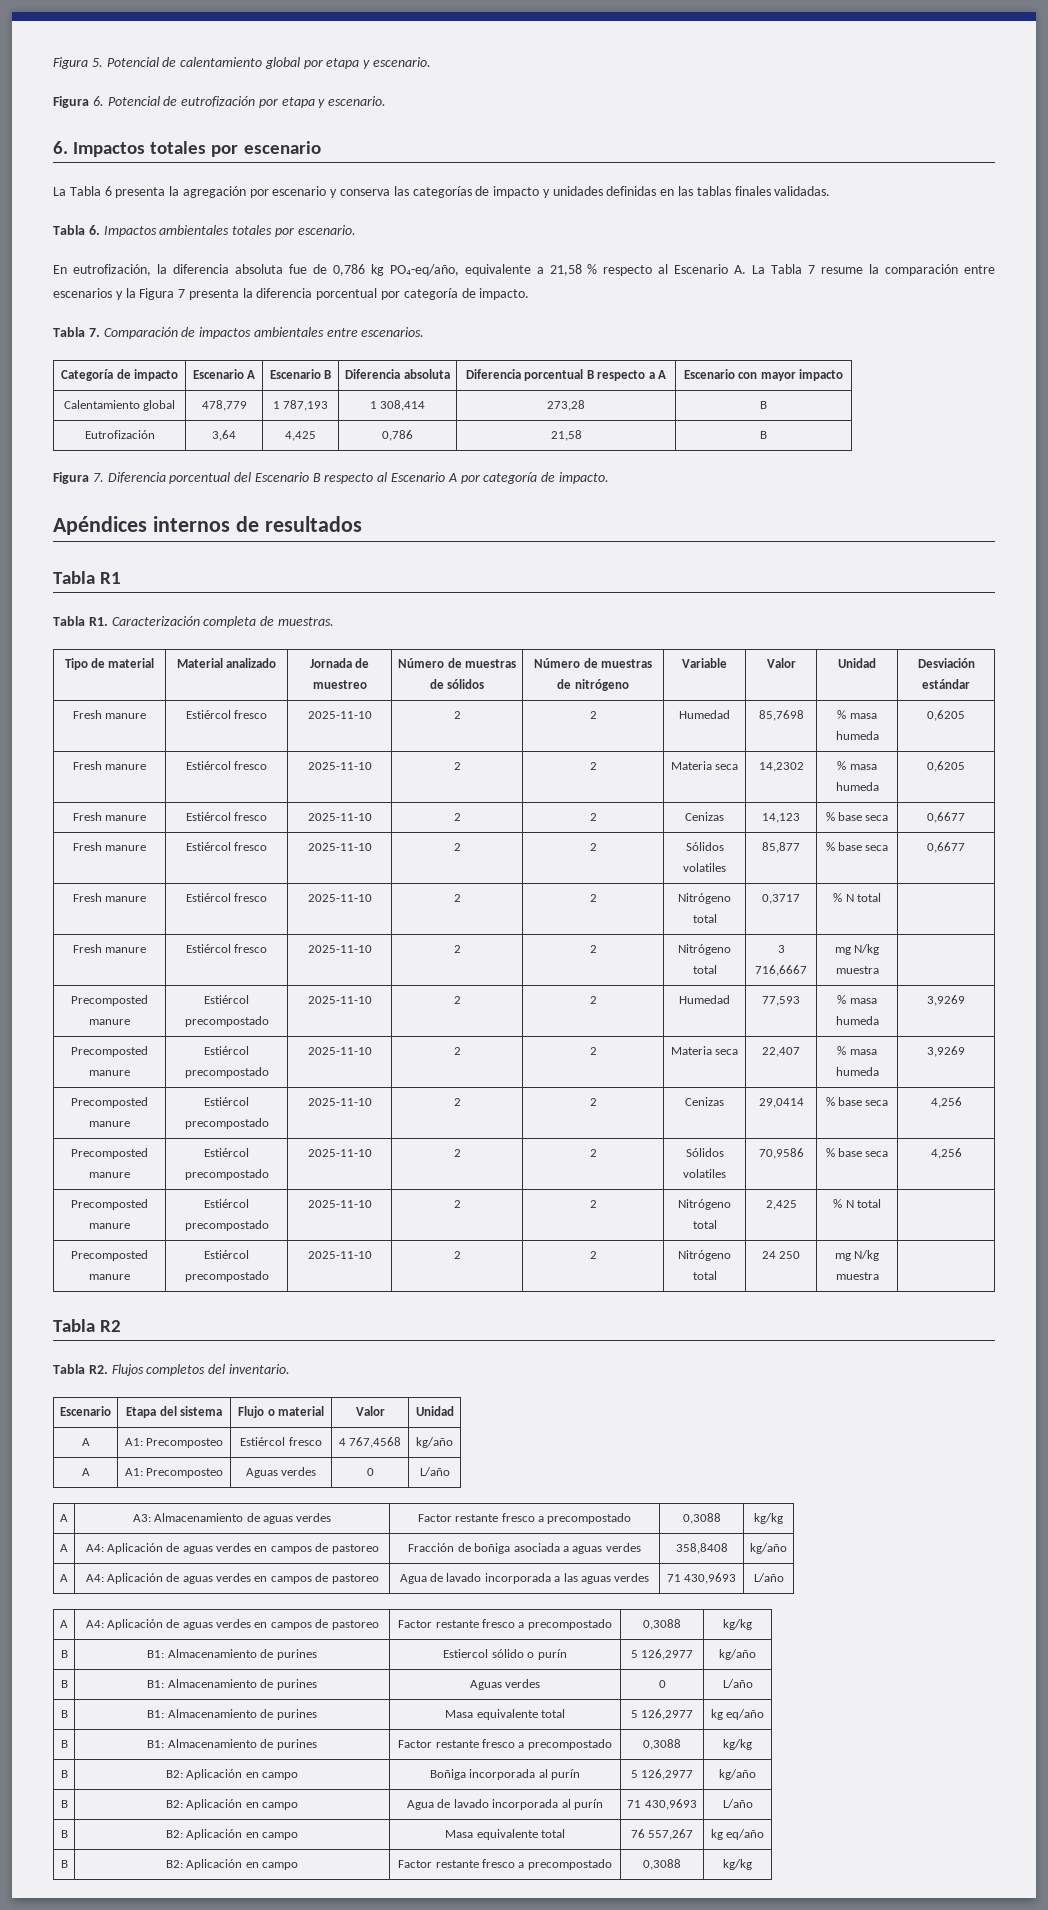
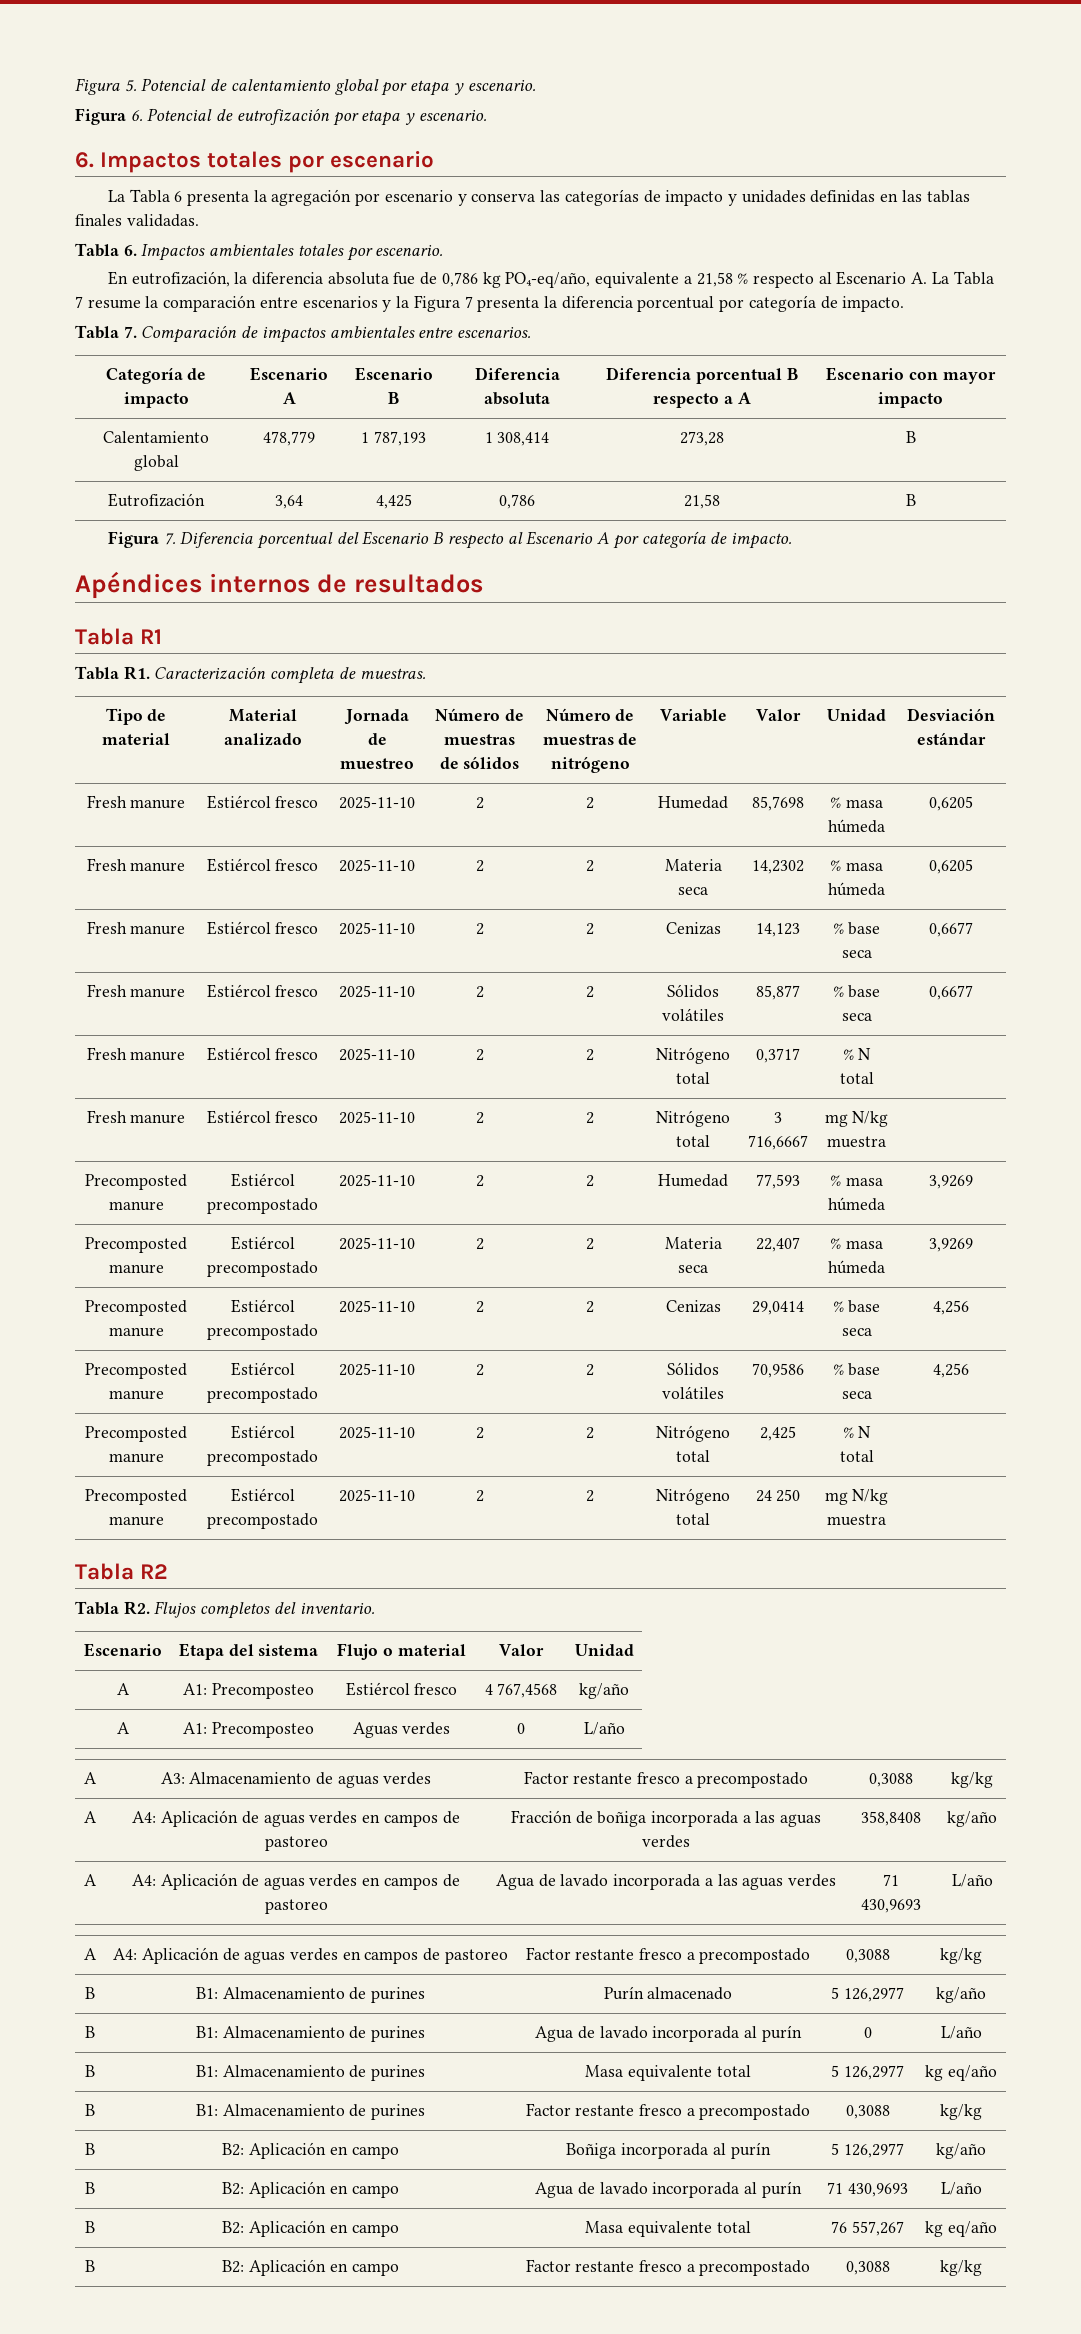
[835,731,879,740] humeda -> [828,819,885,833] húmeda
[835,782,879,791] humeda -> [828,882,885,896] húmeda
[683,863,726,872] volatiles -> [662,1008,724,1021] volátiles
[835,1016,879,1025] humeda -> [828,1197,885,1211] húmeda
[835,1067,879,1076] humeda -> [828,1260,885,1274] húmeda
[683,1169,726,1178] volatiles -> [662,1386,724,1399] volátiles
[513,1543,569,1552] asociada a -> [651,1811,776,1827] incorporada a las
[443,1649,567,1660] Estiercol sólido o purín -> [603,1986,733,2000] Purín almacenado
[469,1679,541,1690] Aguas verdes -> [535,2025,802,2042] Agua de lavado incorporada al purín

